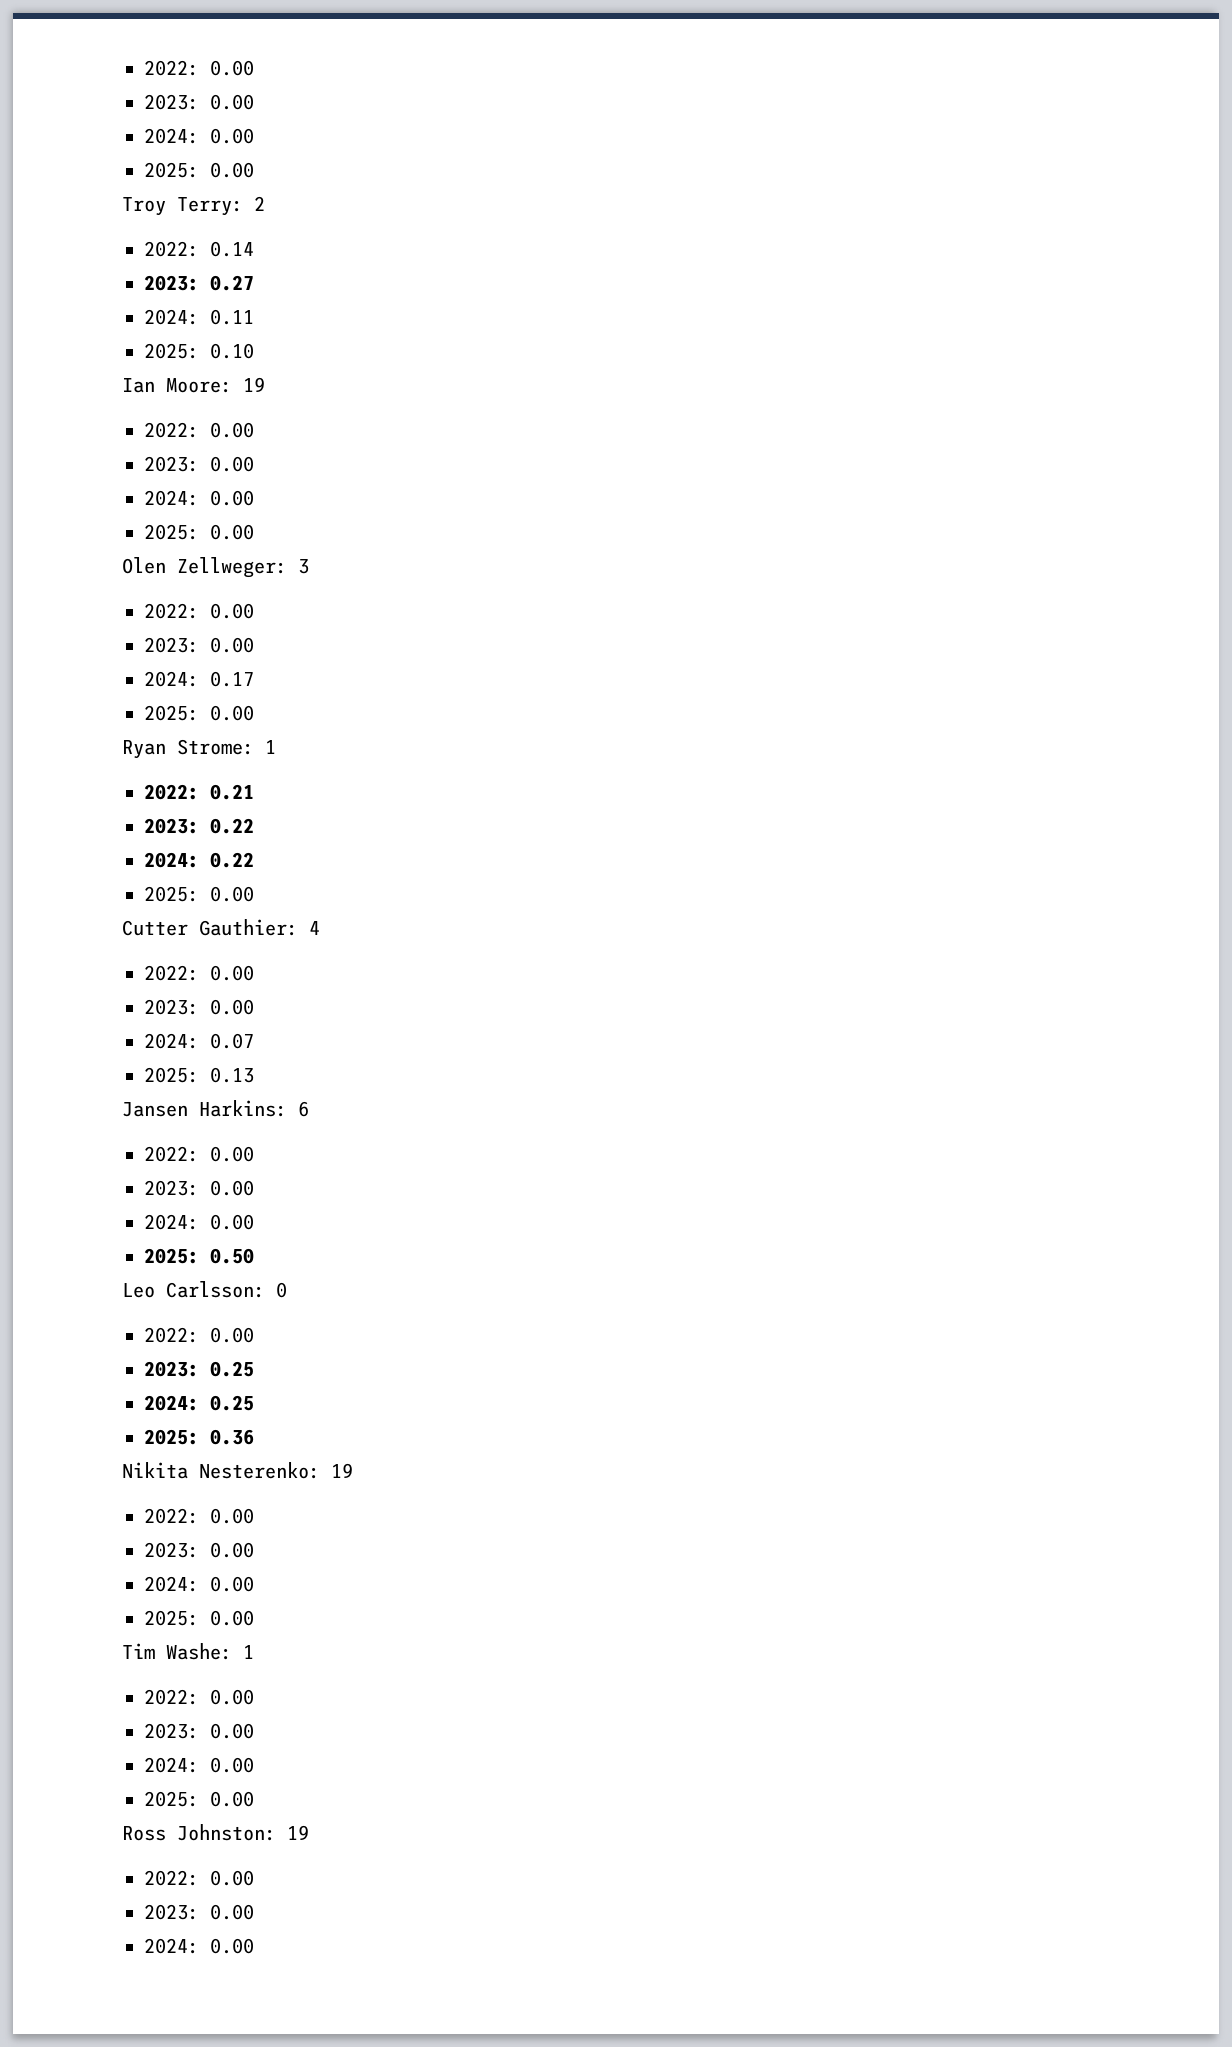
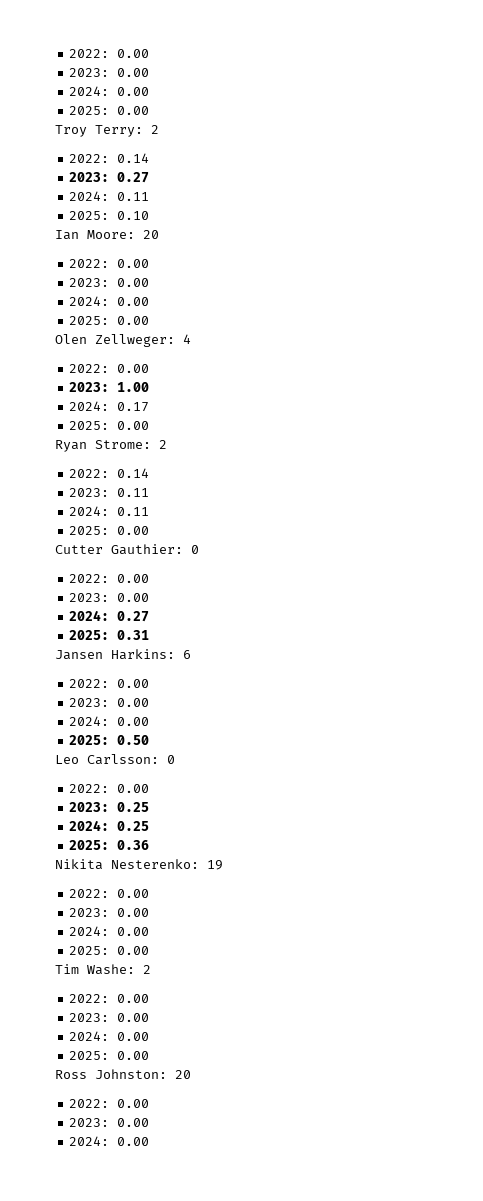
[243,377,265,392] 19 -> [143,230,159,239] 20
[298,559,309,574] [144,603,254,619] [144,637,254,653] 3 // 2022: 0.00 // 2023: 0.00 -> [183,334,191,344] [69,364,150,373] [69,382,150,392] 4 // 2022: 0.00 // 2023: 1.00
[265,740,276,754] [144,784,254,800] [144,818,254,834] [144,852,254,868] 1 // 2022: 0.21 // 2023: 0.22 // 2024: 0.22 -> [159,440,167,449] [69,468,150,478] [69,488,150,497] [69,506,150,516] 2 // 2022: 0.14 // 2023: 0.11 // 2024: 0.11
[309,921,320,935] [144,965,254,981] [144,999,254,1015] [144,1033,254,1049] [144,1067,254,1083] 4 // 2022: 0.00 // 2023: 0.00 // 2024: 0.07 // 2025: 0.13 -> [191,545,199,554] [69,574,150,583] [69,593,150,602] [69,610,150,622] [69,630,150,640] 0 // 2022: 0.00 // 2023: 0.00 // 2024: 0.27 // 2025: 0.31
[243,1645,254,1659] 1 -> [143,965,151,974] 2
[287,1825,309,1840] 19 -> [175,1070,191,1079] 20

